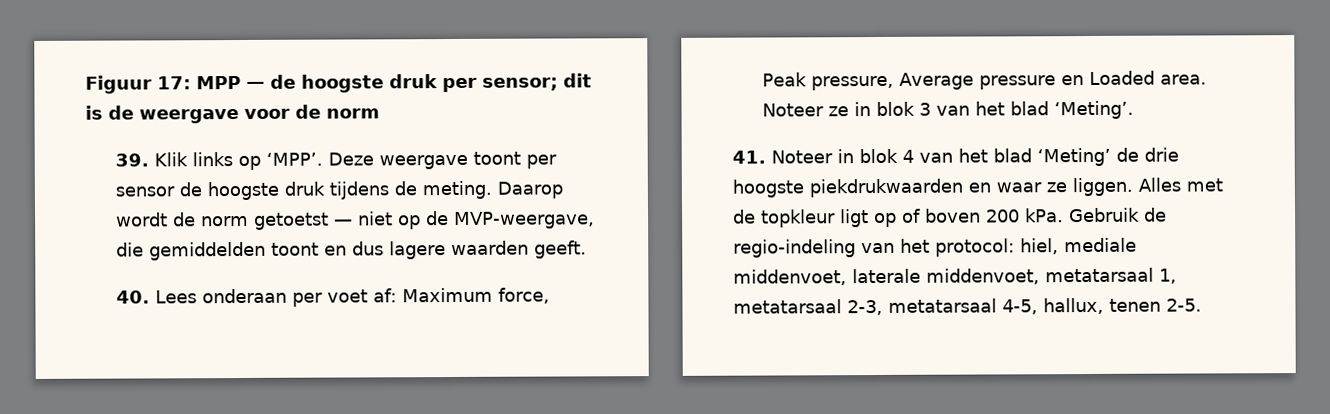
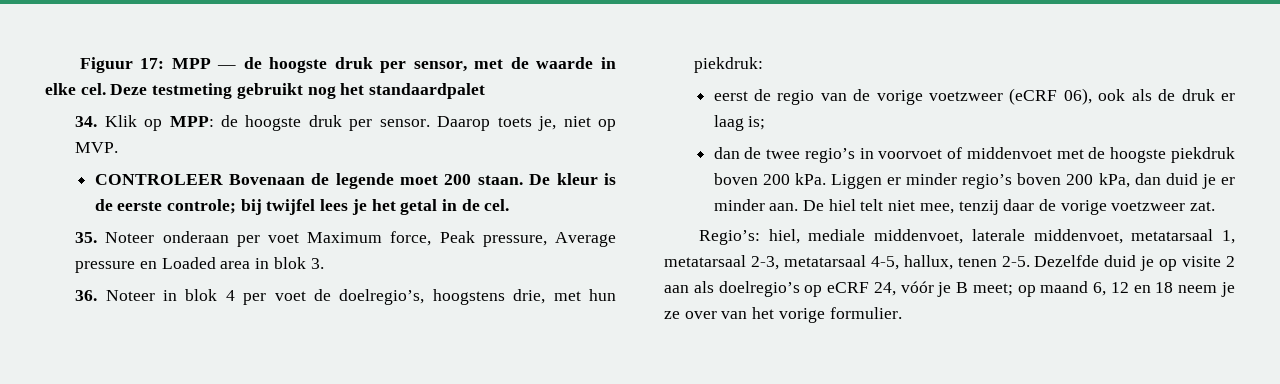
[482,73,592,91] [85,104,380,124] [114,151,557,171] [114,180,563,201] [115,211,595,230] [115,240,587,261] [115,290,197,304] sensor; dit is de weergave voor de norm // 39. Klik links op ‘MPP’. Deze weergave toont per sensor de hoogste druk tijdens de meting. Daarop wordt de norm getoetst — niet op de MVP-weergave, die gemiddelden toont en dus lagere waarden geeft. // 40. Lees -> [413,57,617,72] [45,83,486,99] [75,115,617,131] [75,142,119,153] [94,173,616,189] [94,199,510,215] [75,232,155,243] sensor, met de waarde in elke cel. Deze testmeting gebruikt nog het standaardpalet // 34. Klik op MPP: de hoogste druk per sensor. Daarop toets je, niet op MVP. // CONTROLEER Bovenaan de legende moet 200 staan. De kleur is de eerste controle; bij twijfel lees je het getal in de cel. // 35. Noteer
[372,288,397,303] af: -> (300, 238) none
[1159,74,1207,85] [761,100,1134,120] [732,147,1179,167] [732,177,1223,198] [733,207,1167,228] [733,238,1015,258] area. Noteer ze in blok 3 van het blad ‘Meting’. // 41. Noteer in blok 4 van het blad ‘Meting’ de drie hoogste piekdrukwaarden en waar ze liggen. Alles met de topkleur ligt op of boven 200 kPa. Gebruik de regio-indeling van het protocol: -> [220,257,324,269] [75,289,617,305] [694,57,764,73] [713,88,1235,105] [713,115,766,131] [713,147,1235,163] [713,173,1235,189] [713,199,1216,215] [698,230,760,245] area in blok 3. // 36. Noteer in blok 4 per voet de doelregio’s, hoogstens drie, met hun piekdruk: // eerst de regio van de vorige voetzweer (eCRF 06), ook als de druk er laag is; // dan de twee regio’s in voorvoet of middenvoet met de hoogste piekdruk boven 200 kPa. Liggen er minder regio’s boven 200 kPa, dan duid je er minder aan. De hiel telt niet mee, tenzij daar de vorige voetzweer zat. // Regio’s:
(1202, 305) none -> [1034,255,1235,271] [664,281,1235,297] [664,307,902,323] Dezelfde duid je op visite 2 aan als doelregio’s op eCRF 24, vóór je B meet; op maand 6, 12 en 18 neem je ze over van het vorige formulier.

